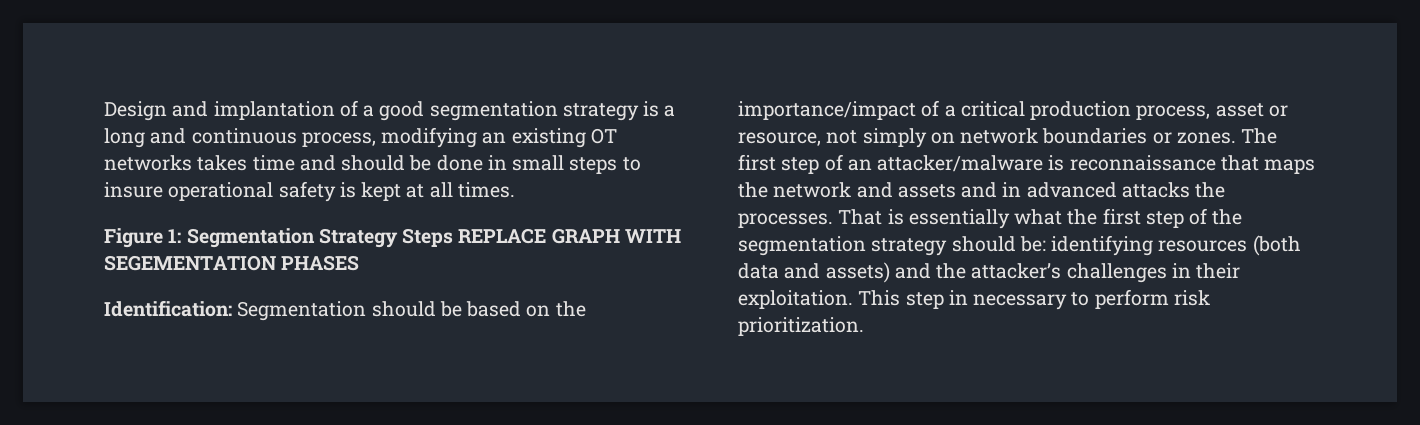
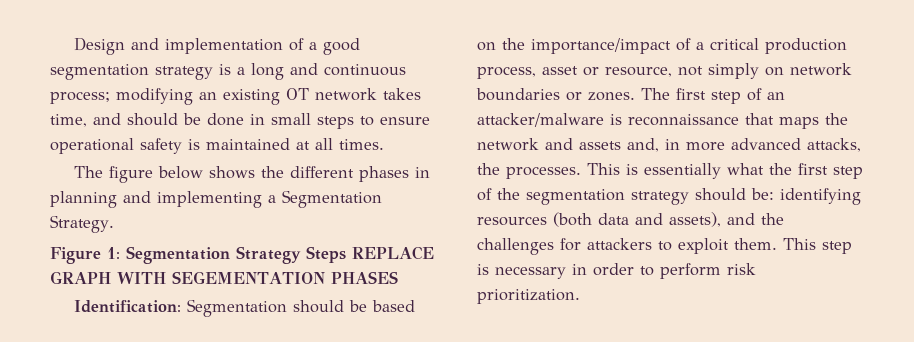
[213,101,335,120] implantation -> [164,38,283,54] implementation
[301,132,376,147] process, -> [50,91,110,104] process;
[104,155,295,171] networks takes time -> [315,88,421,101] [50,114,87,127] network takes time,
[104,182,163,198] insure -> [380,117,430,125] ensure
[361,182,402,201] kept -> [206,138,290,150] maintained
(515, 190) none -> [73,166,430,183] [50,190,382,208] [50,215,114,233] // The figure below shows the different phases in planning and implementing a Segmentation Strategy.
[961,182,1190,198] and in advanced attacks -> [627,138,861,152] and, in more advanced attacks,
[838,209,883,225] That -> [587,163,620,175] This
[825,262,890,283] assets) -> [669,212,721,227] assets),
[971,263,1241,283] [738,290,1068,310] attacker’s challenges in their exploitation. This step in necessary -> [477,238,852,255] [477,263,634,279] challenges for attackers to exploit them. This step is necessary in order

